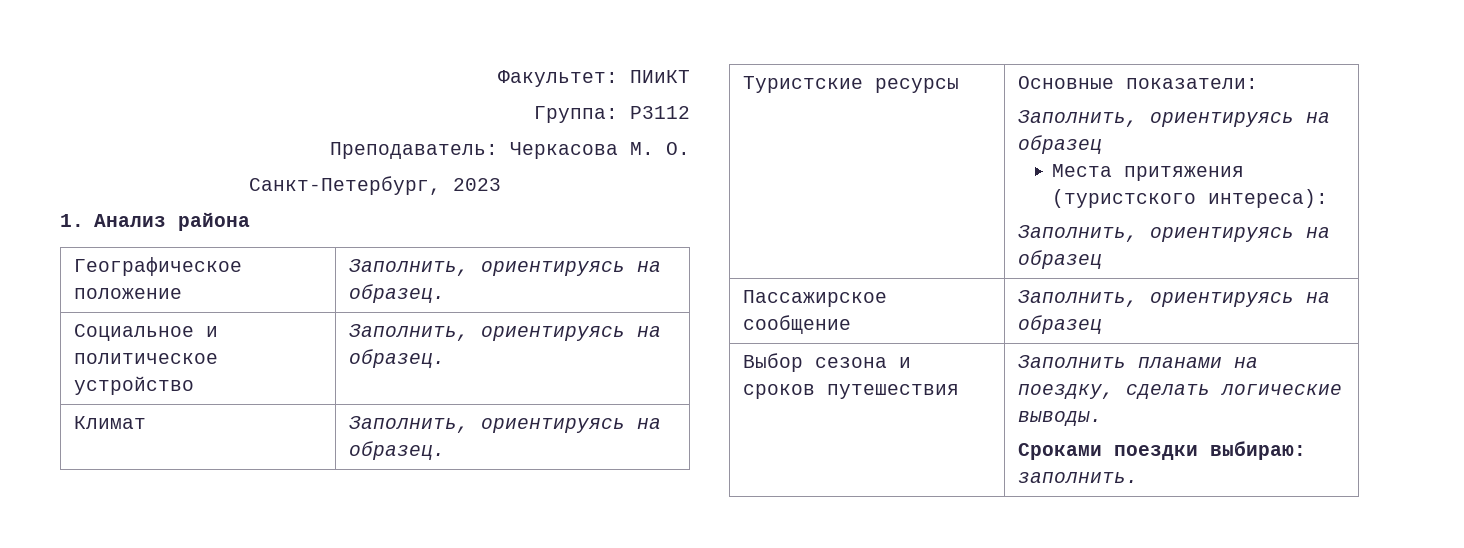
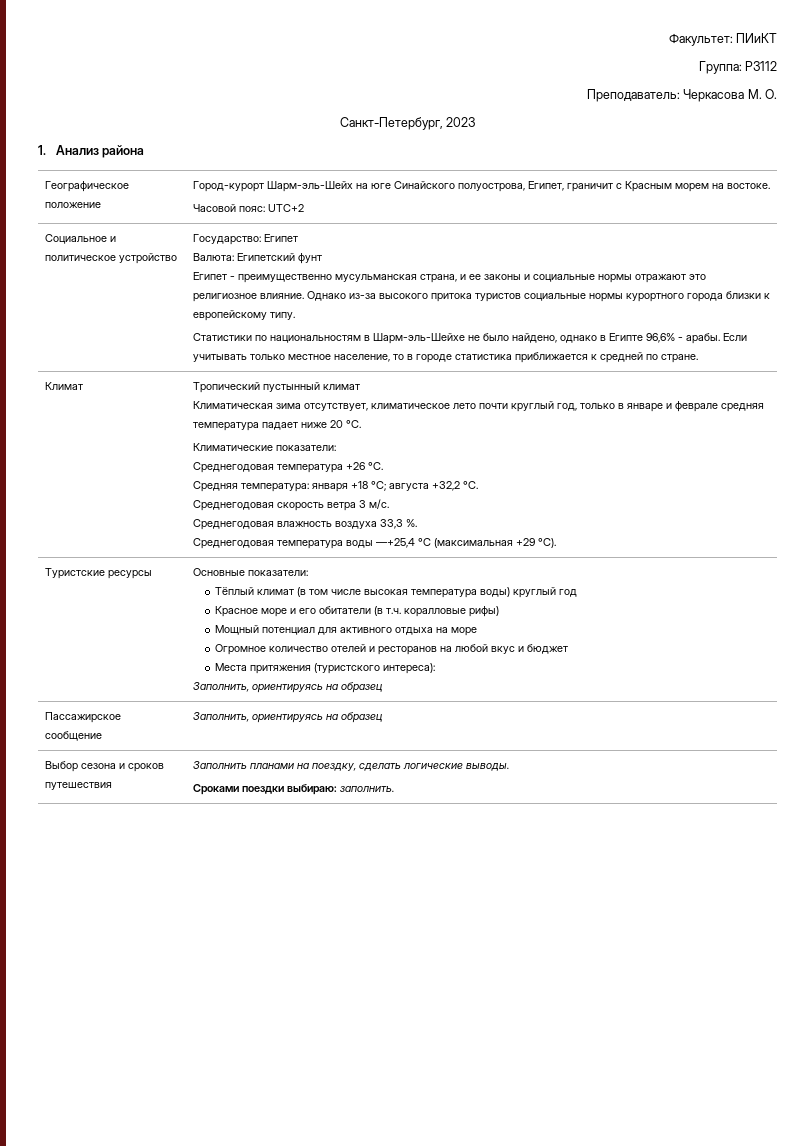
[348,259,661,276] [348,284,445,303] [73,324,218,341] [73,353,218,364] [73,376,194,395] [348,324,661,341] [348,349,445,368] [73,416,146,429] [348,416,661,433] [348,441,445,460] [742,76,959,93] [1017,76,1258,89] [1017,110,1330,127] [1017,135,1102,154] Заполнить, ориентируясь на образец. // Социальное и политическое устройство | Заполнить, ориентируясь на образец. // Климат | Заполнить, ориентируясь на образец. // Туристские ресурсы | Основные показатели: // Заполнить, ориентируясь на образец -> [192,181,770,192] [192,204,304,212] [44,234,116,244] [44,253,177,264] [192,234,298,245] [192,253,322,264] [192,272,706,283] [192,291,770,302] [192,310,295,321] [192,333,747,344] [192,352,698,363] [44,382,83,390] [192,382,360,393] [192,401,764,412] [192,420,361,431] [192,443,336,451] [192,462,383,473] [192,481,478,492] [192,499,389,511] [192,519,417,530] [192,538,556,549] [44,568,152,579] [192,568,308,576] [215,587,578,598] [215,606,500,617] [215,625,478,636] [215,644,569,655] Город-курорт Шарм-эль-Шейх на юге Синайского полуострова, Египет, граничит с Красным морем на востоке. // Часовой пояс: UTC+2 // Социальное и политическое устройство | Государство: Египет // Валюта: Египетский фунт // Египет - преимущественно мусульманская страна, и ее законы и социальные нормы отражают это религиозное влияние. Однако из-за высокого притока туристов социальные нормы курортного города близки к европейскому типу. // Статистики по национальностям в Шарм-эль-Шейхе не было найдено, однако в Египте 96,6% - арабы. Если учитывать только местное население, то в городе статистика приближается к средней по стране. // Климат | Тропический пустынный климат // Климатическая зима отсутствует, климатическое лето почти круглый год, только в январе и феврале средняя температура падает ниже 20 °C. // Климатические показатели: // Среднегодовая температура +26 °C. // Средняя температура: января +18 °C; августа +32,2 °C. // Среднегодовая скорость ветра 3 м/с. // Среднегодовая влажность воздуха 33,3 %. // Среднегодовая температура воды —+25,4 °C (максимальная +29 °С). // Туристские ресурсы | Основные показатели: // Тёплый климат (в том числе высокая температура воды) круглый год // Красное море и его обитатели (в т.ч. коралловые рифы) // Мощный потенциал для активного отдыха на море // Огромное количество отелей и ресторанов на любой вкус и бюджет

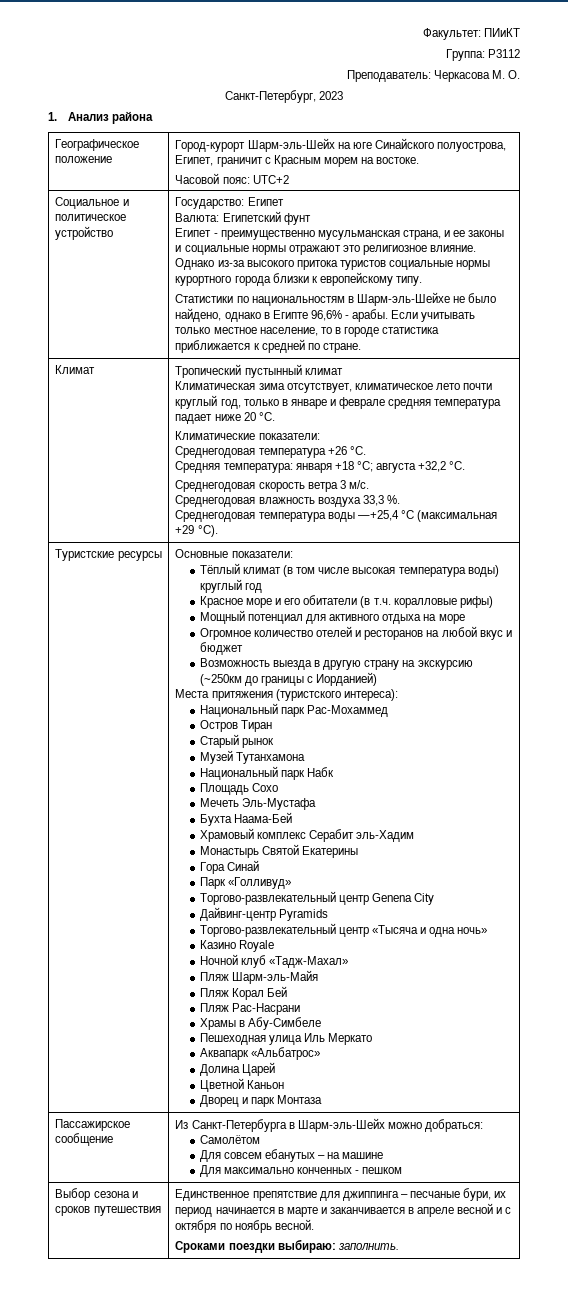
[215,663,436,674] [192,682,382,693] [44,712,121,723] [44,731,102,741] [192,712,382,723] Места притяжения (туристского интереса): // Заполнить, ориентируясь на образец // Пассажирское сообщение | Заполнить, ориентируясь на образец -> [199,658,473,670] [199,672,378,686] [175,689,398,701] [199,703,389,717] [199,720,273,732] [199,734,275,748] [199,750,306,764] [199,766,335,780] [199,783,279,795] [199,798,317,810] [199,812,293,826] [199,828,415,842] [199,844,359,858] [199,860,260,874] [199,877,292,889] [199,891,435,905] [199,907,329,921] [199,923,488,937] [199,940,275,952] [199,954,349,968] [199,970,319,984] [199,986,288,1000] [199,1003,301,1015] [199,1017,322,1030] [199,1033,373,1045] [199,1047,321,1060] [199,1062,276,1076] [199,1078,285,1092] [199,1095,323,1107] [55,1119,131,1131] [55,1133,114,1146] [175,1118,483,1132] [199,1135,260,1144] [199,1149,384,1162] [199,1165,403,1177] Возможность выезда в другую страну на экскурсию (~250км до границы с Иорданией) // Места притяжения (туристского интереса): // Национальный парк Рас-Мохаммед // Остров Тиран // Старый рынок // Музей Тутанхамона // Национальный парк Набк // Площадь Сохо // Мечеть Эль-Мустафа // Бухта Наама-Бей // Храмовый комплекс Серабит эль-Хадим // Монастырь Святой Екатерины // Гора Синай // Парк «Голливуд» // Торгово-развлекательный центр Genena City // Дайвинг-центр Pyramids // Торгово-развлекательный центр «Тысяча и одна ночь» // Казино Royale // Ночной клуб «Тадж-Махал» // Пляж Шарм-эль-Майя // Пляж Корал Бей // Пляж Рас-Насрани // Храмы в Абу-Симбеле // Пешеходная улица Иль Меркато // Аквапарк «Альбатрос» // Долина Царей // Цветной Каньон // Дворец и парк Монтаза // Пассажирское сообщение | Из Санкт-Петербурга в Шарм-эль-Шейх можно добраться: // Самолётом // Для совсем ебанутых – на машине // Для максимально конченных - пешком
[192,761,509,771] Заполнить планами на поездку, сделать логические выводы. -> [175,1188,507,1201] [175,1203,512,1217] [175,1219,314,1233] Единственное препятствие для джиппинга – песчаные бури, их период начинается в марте и заканчивается в апреле весной и с октября по ноябрь весной.

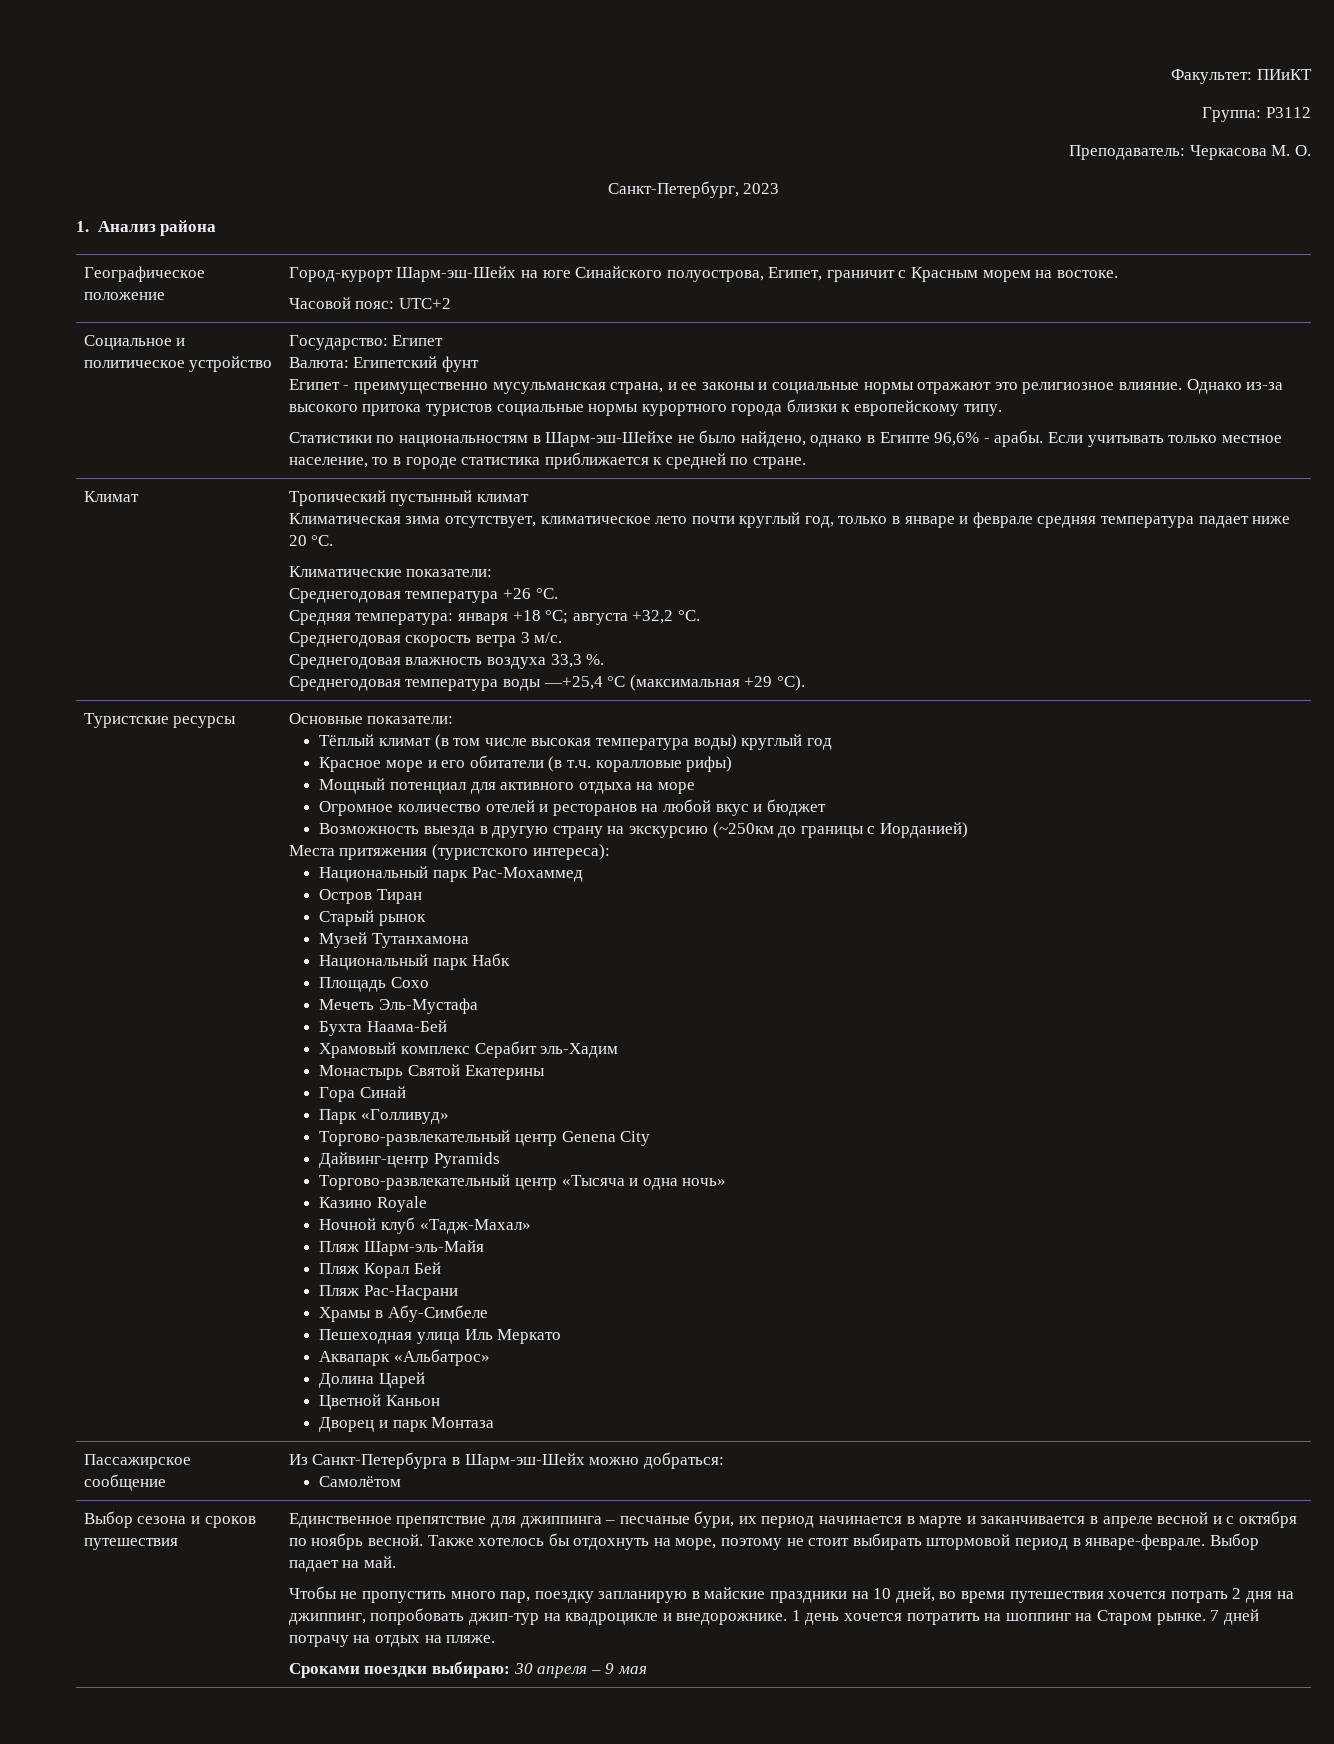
[247,138,335,152] Шарм-эль-Шейх -> [396,266,517,282] Шарм-эш-Шейх
[356,292,450,306] Шарм-эль-Шейхе -> [545,431,674,447] Шарм-эш-Шейхе
[297,1118,385,1132] Шарм-эль-Шейх -> [464,1453,585,1469] Шарм-эш-Шейх
[199,1149,384,1162] [199,1165,403,1177] // Для совсем ебанутых – на машине // Для максимально конченных - пешком -> (402, 1481) none
[175,1239,399,1253] // Сроками поездки выбираю: заполнить. -> [427,1533,1259,1550] [288,1556,396,1572] [288,1586,1294,1603] [288,1608,1259,1625] [288,1635,496,1647] [288,1661,647,1678] Также хотелось бы отдохнуть на море, поэтому не стоит выбирать штормовой период в январе-феврале. Выбор падает на май. // Чтобы не пропустить много пар, поездку запланирую в майские праздники на 10 дней, во время путешествия хочется потрать 2 дня на джиппинг, попробовать джип-тур на квадроцикле и внедорожнике. 1 день хочется потратить на шоппинг на Старом рынке. 7 дней потрачу на отдых на пляже. // Сроками поездки выбираю: 30 апреля – 9 мая

